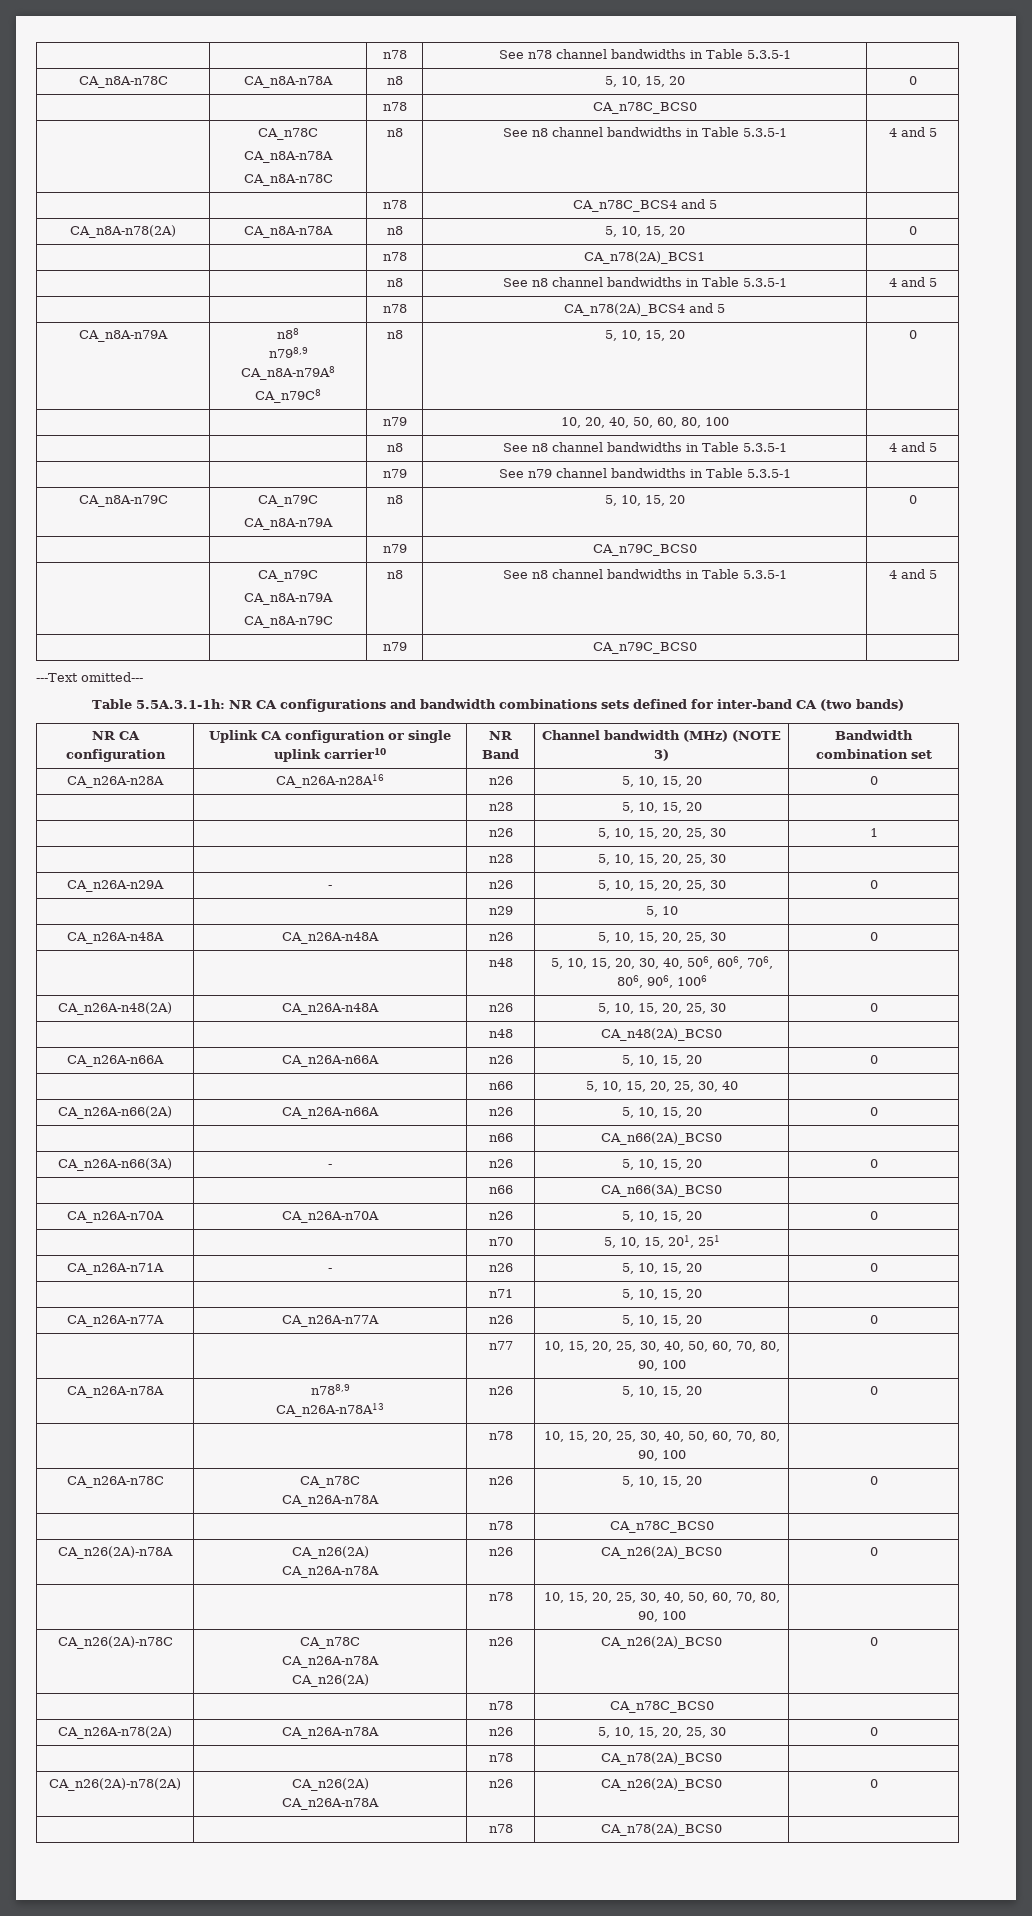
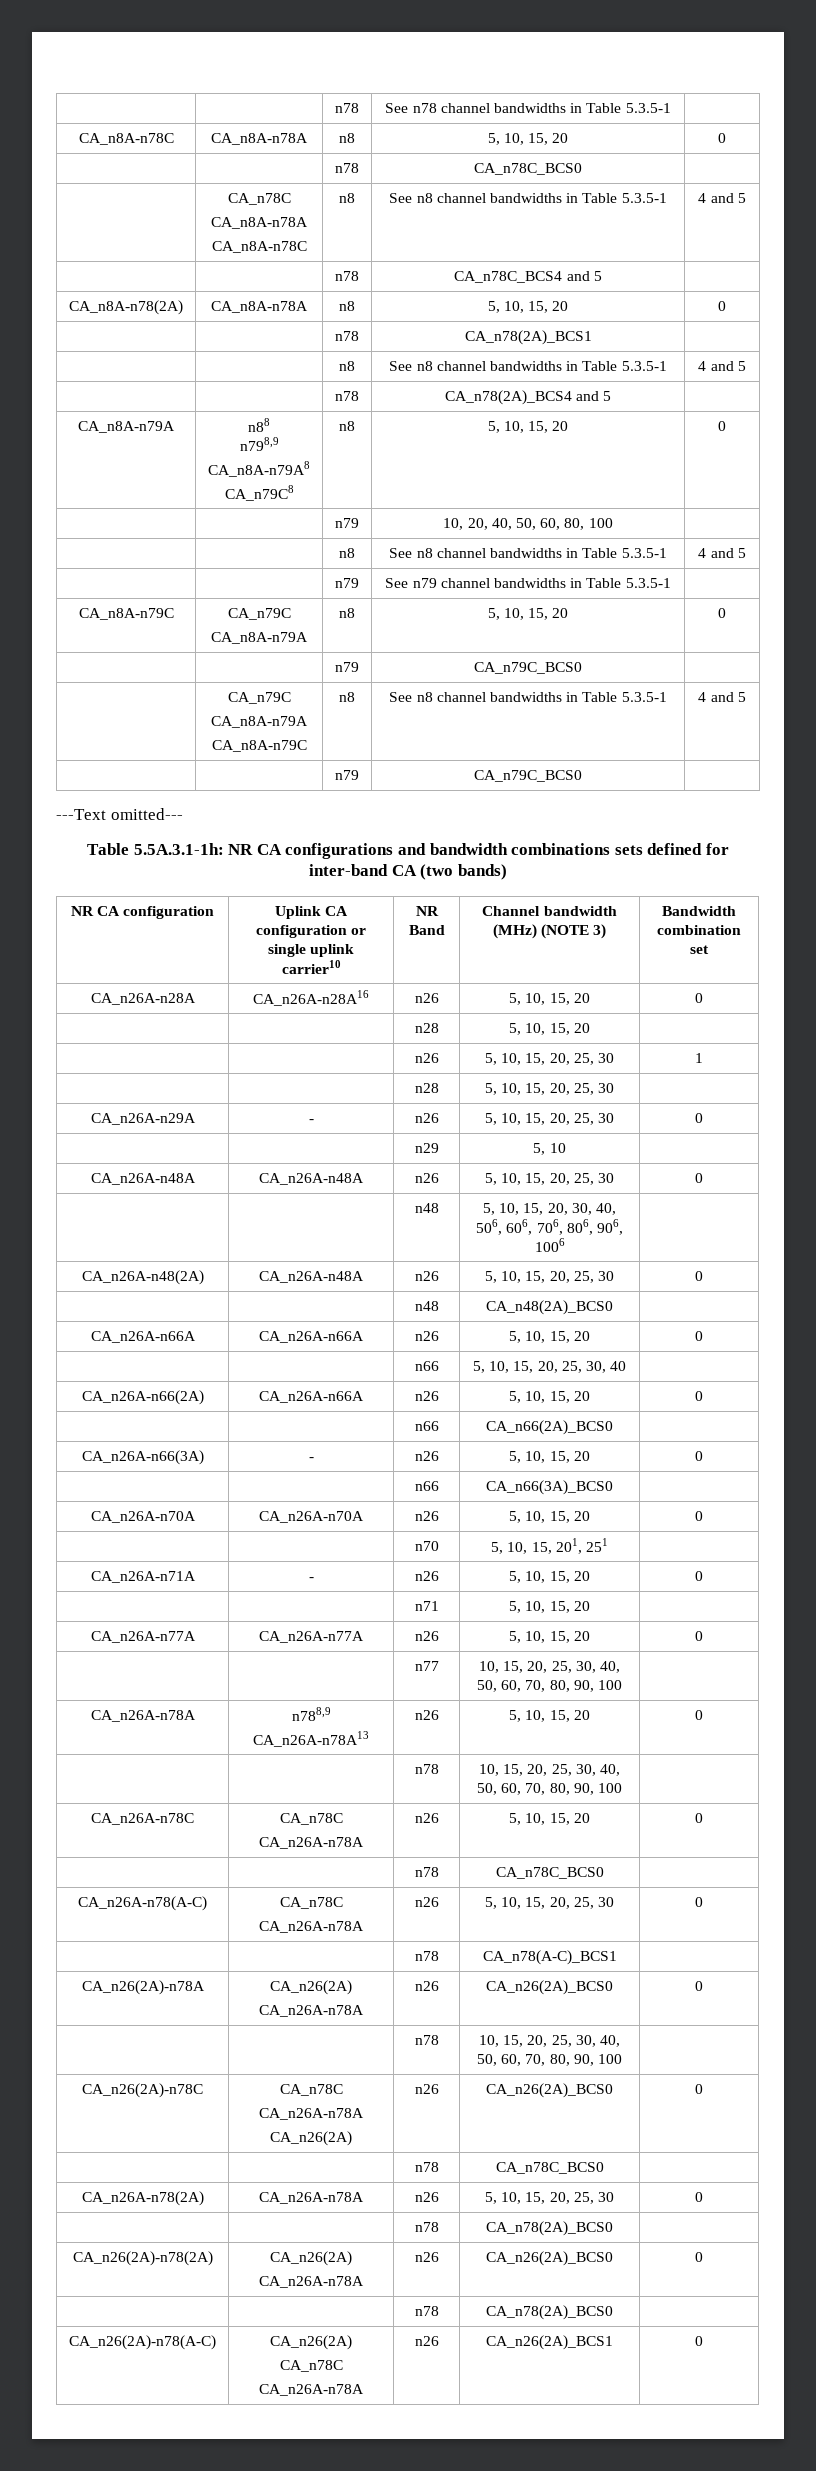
(714, 1527) none -> [78,1896,207,1911] [279,1897,343,1909] [259,1921,364,1933] [414,1897,439,1907] [485,1897,614,1909] [695,1897,703,1907] [414,1951,439,1961] [482,1950,617,1965] // CA_n26A-n78(A-C) | CA_n78C // CA_n26A-n78A | n26 | 5, 10, 15, 20, 25, 30 | 0 // | | n78 | CA_n78(A-C)_BCS1 |
(722, 1829) none -> [69,2335,216,2350] [270,2335,352,2350] [279,2360,343,2372] [259,2384,364,2396] [414,2336,439,2346] [486,2335,613,2350] [695,2336,703,2346] // CA_n26(2A)-n78(A-C) | CA_n26(2A) // CA_n78C // CA_n26A-n78A | n26 | CA_n26(2A)_BCS1 | 0

